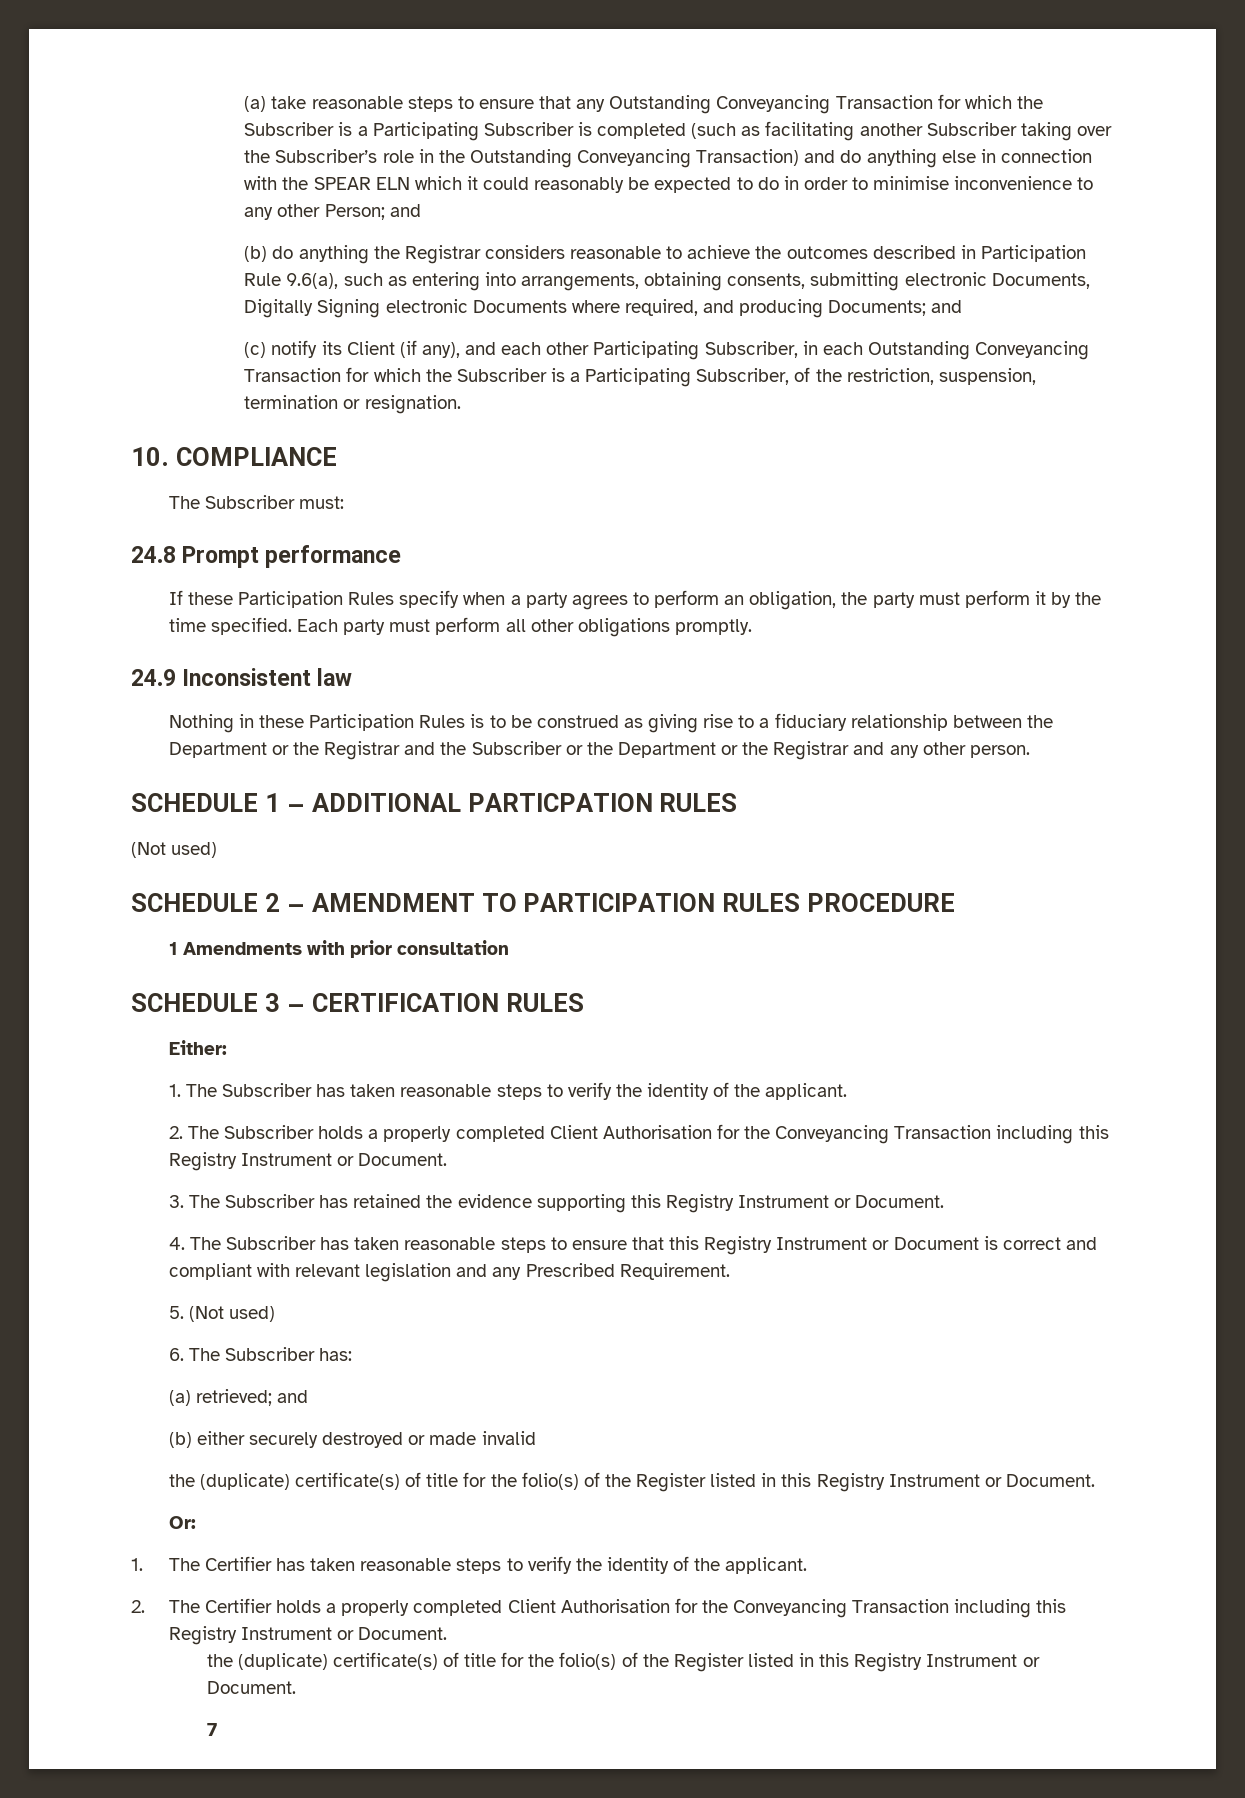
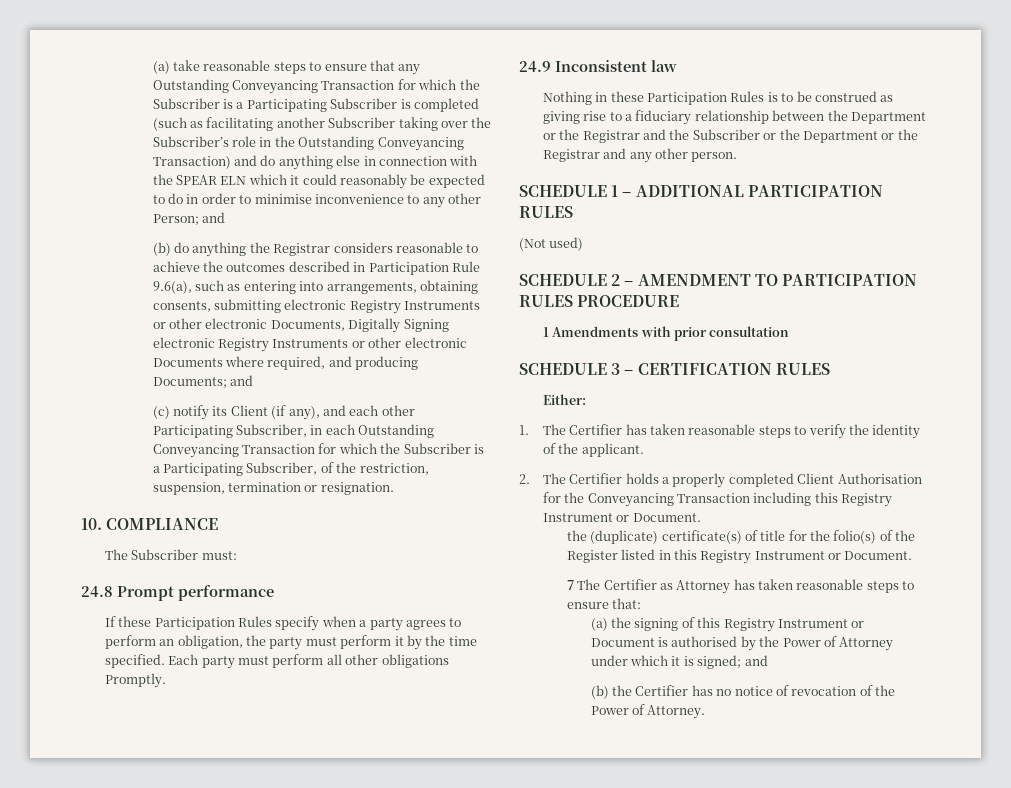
[991,273,1090,289] [244,299,381,318] Documents, Digitally Signing -> [349,300,481,314] [152,318,449,333] [152,337,402,352] Registry Instruments or other electronic Documents, Digitally Signing electronic Registry Instruments or other
[674,619,752,635] promptly. -> [104,673,166,688] Promptly.
[467,793,653,812] PARTICPATION -> [747,185,883,197] PARTICIPATION
[168,1082,848,1100] [168,1124,1109,1144] [168,1152,448,1171] [168,1194,945,1213] [168,1236,1097,1255] [168,1263,730,1282] [168,1306,276,1322] [168,1347,353,1361] [168,1389,309,1406] [168,1431,536,1448] [168,1472,1095,1492] [168,1516,196,1529] // 1. The Subscriber has taken reasonable steps to verify the identity of the applicant. // 2. The Subscriber holds a properly completed Client Authorisation for the Conveyancing Transaction including this Registry Instrument or Document. // 3. The Subscriber has retained the evidence supporting this Registry Instrument or Document. // 4. The Subscriber has taken reasonable steps to ensure that this Registry Instrument or Document is correct and compliant with relevant legislation and any Prescribed Requirement. // 5. (Not used) // 6. The Subscriber has: // (a) retrieved; and // (b) either securely destroyed or made invalid // the (duplicate) certificate(s) of title for the folio(s) of the Register listed in this Registry Instrument or Document. // Or: -> (586, 399) none
(217, 1729) none -> [577,579,915,594] [566,598,642,609] [590,617,865,632] [590,636,894,651] [590,655,768,669] [590,685,896,699] [590,704,706,719] The Certifier as Attorney has taken reasonable steps to ensure that: // (a) the signing of this Registry Instrument or Document is authorised by the Power of Attorney under which it is signed; and // (b) the Certifier has no notice of revocation of the Power of Attorney.

